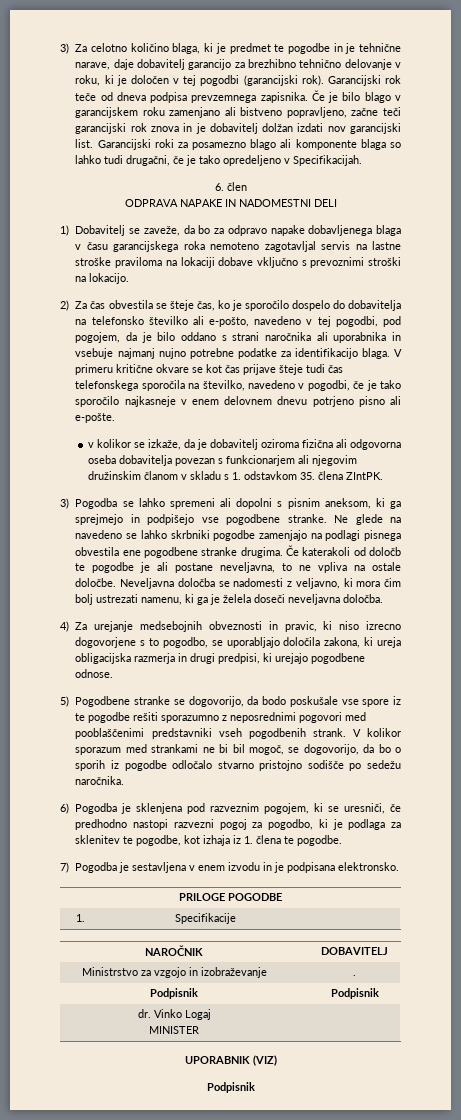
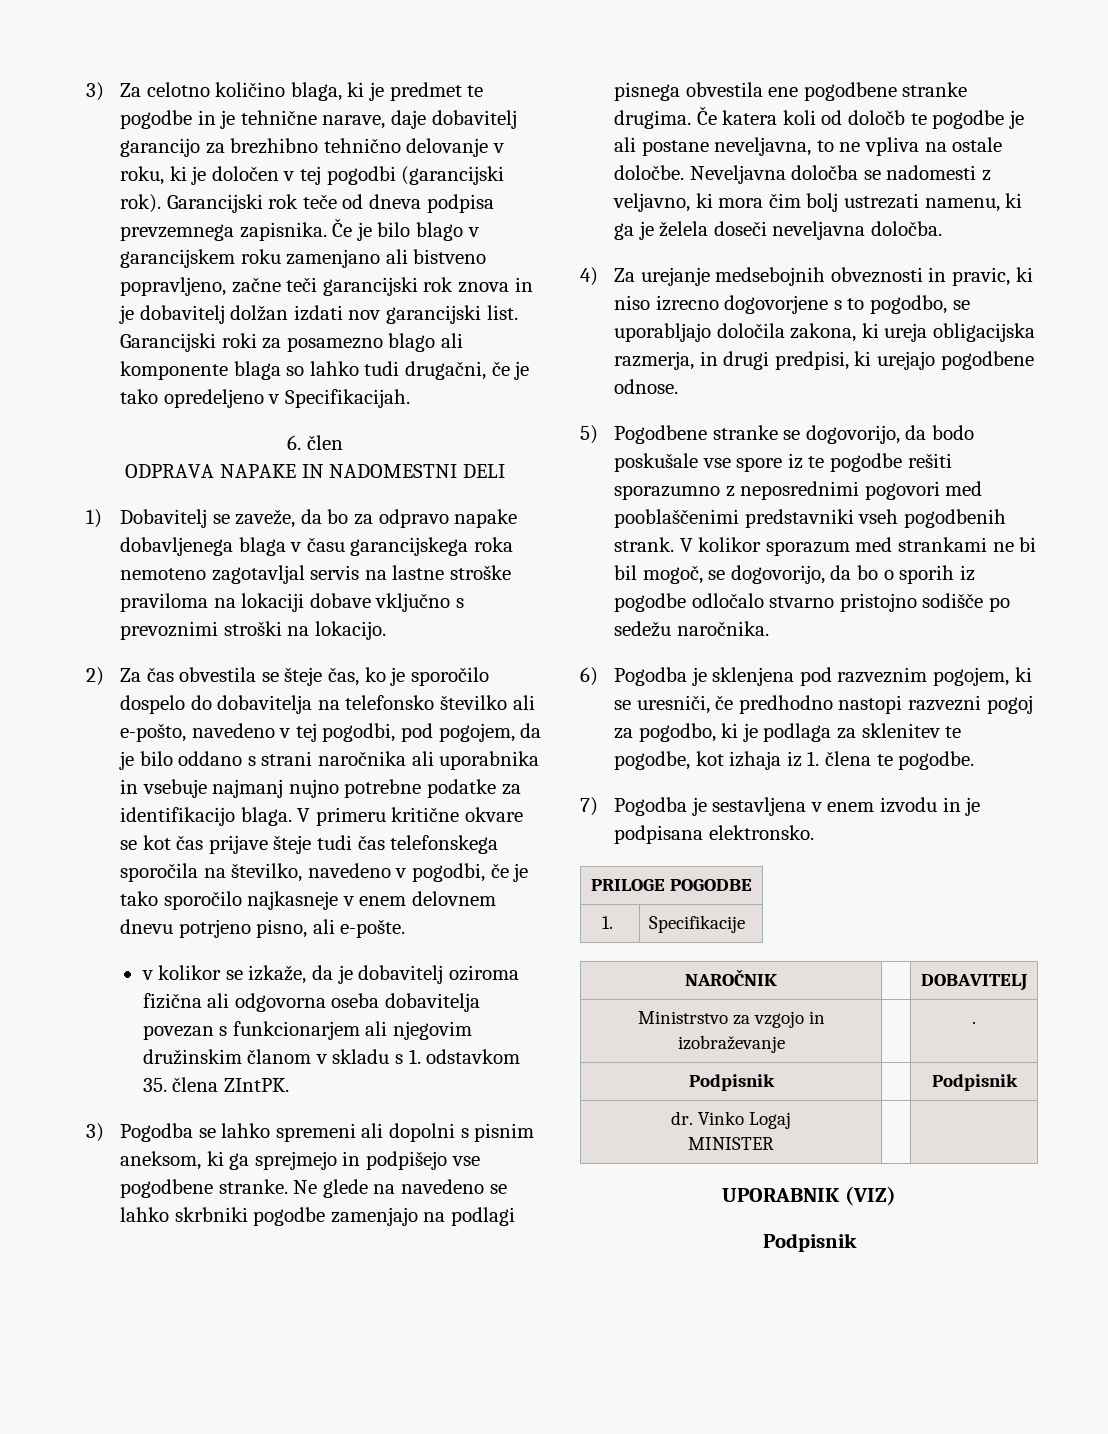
[358,396,385,407] pisno -> [256,919,308,938] pisno,
[302,547,351,556] katerakoli -> [722,110,816,125] katera koli
[134,653,176,664] razmerja -> [614,351,695,370] razmerja,

